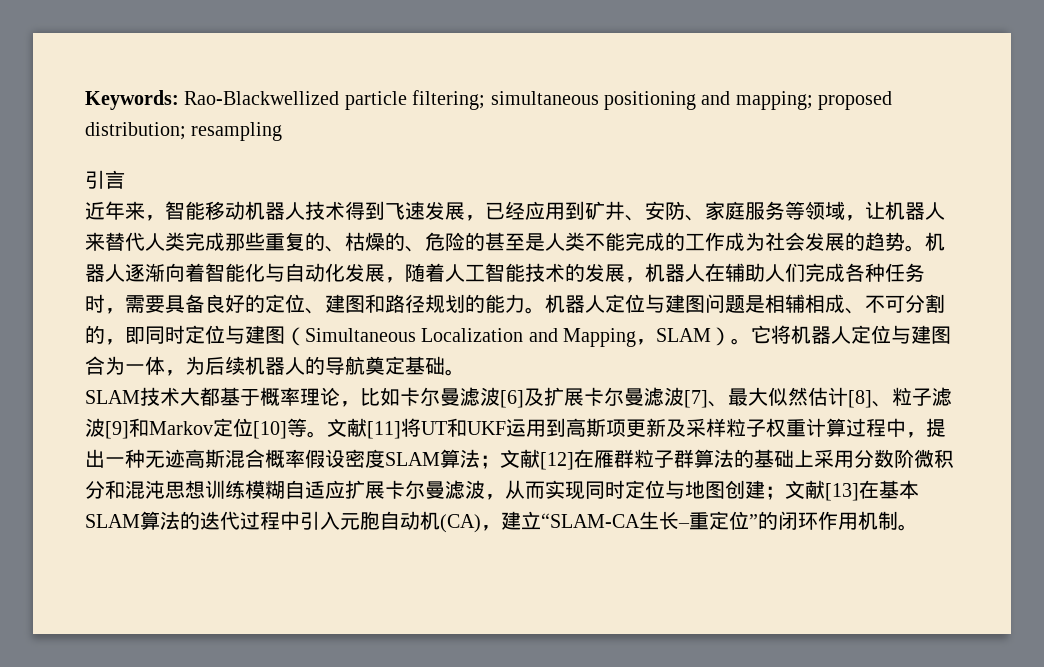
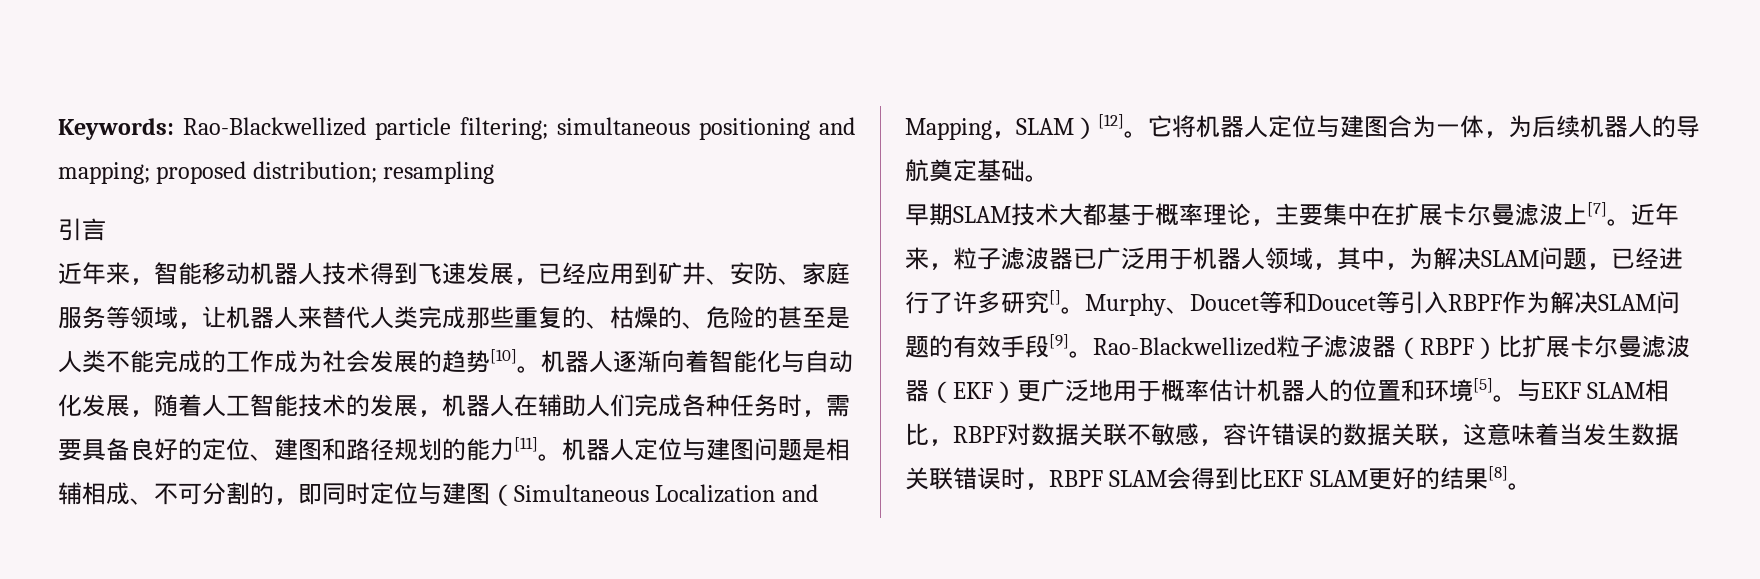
(905, 241) none -> [490,349,517,364] [10]
(525, 303) none -> [514,437,538,452] [11]
(732, 336) none -> [1098,114,1124,129] [12]
(465, 372) none -> [905,203,953,226] 早期
[360,387,952,408] [85,418,946,439] [85,449,954,470] [85,480,919,501] [85,511,898,533] 比如卡尔曼滤波[6]及扩展卡尔曼滤波[7]、最大似然估计[8]、粒子滤波[9]和Markov定位[10]等。文献[11]将UT和UKF运用到高斯项更新及采样粒子权重计算过程中，提出一种无迹高斯混合概率假设密度SLAM算法；文献[12]在雁群粒子群算法的基础上采用分数阶微积分和混沌思想训练模糊自适应扩展卡尔曼滤波，从而实现同时定位与地图创建；文献[13]在基本SLAM算法的迭代过程中引入元胞自动机(CA)，建立“SLAM-CA生长–重定位”的闭环作用机制 -> [1275,202,1607,226] [1607,203,1679,226] [905,247,1683,270] [905,290,1061,314] [1061,291,1680,316] [905,334,1069,358] [1069,335,1690,359] [905,378,1493,403] [1493,379,1670,402] [905,423,1679,446] [905,466,1508,490] 主要集中在扩展卡尔曼滤波上[7]。近年来，粒子滤波器已广泛用于机器人领域，其中，为解决SLAM问题，已经进行了许多研究[]。Murphy、Doucet等和Doucet等引入RBPF作为解决SLAM问题的有效手段[9]。Rao-Blackwellized粒子滤波器（RBPF）比扩展卡尔曼滤波器（EKF）更广泛地用于概率估计机器人的位置和环境[5]。与EKF SLAM相比，RBPF对数据关联不敏感，容许错误的数据关联，这意味着当发生数据关联错误时，RBPF SLAM会得到比EKF SLAM更好的结果[8]

